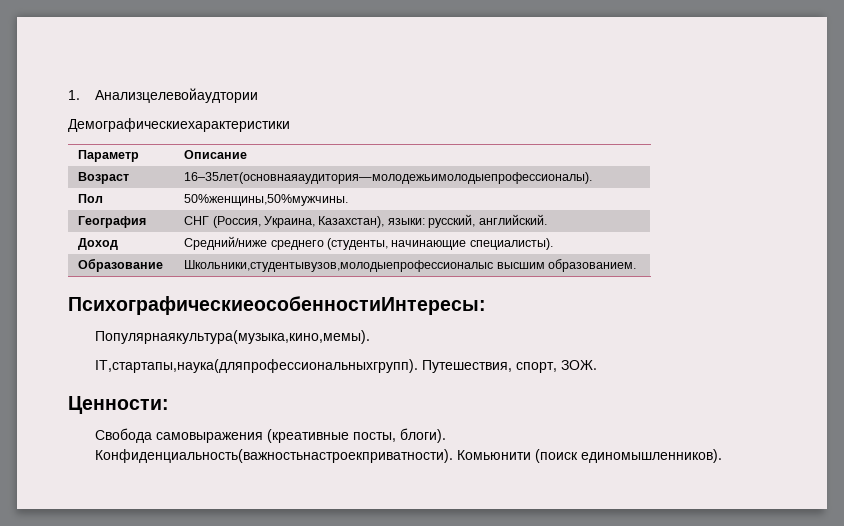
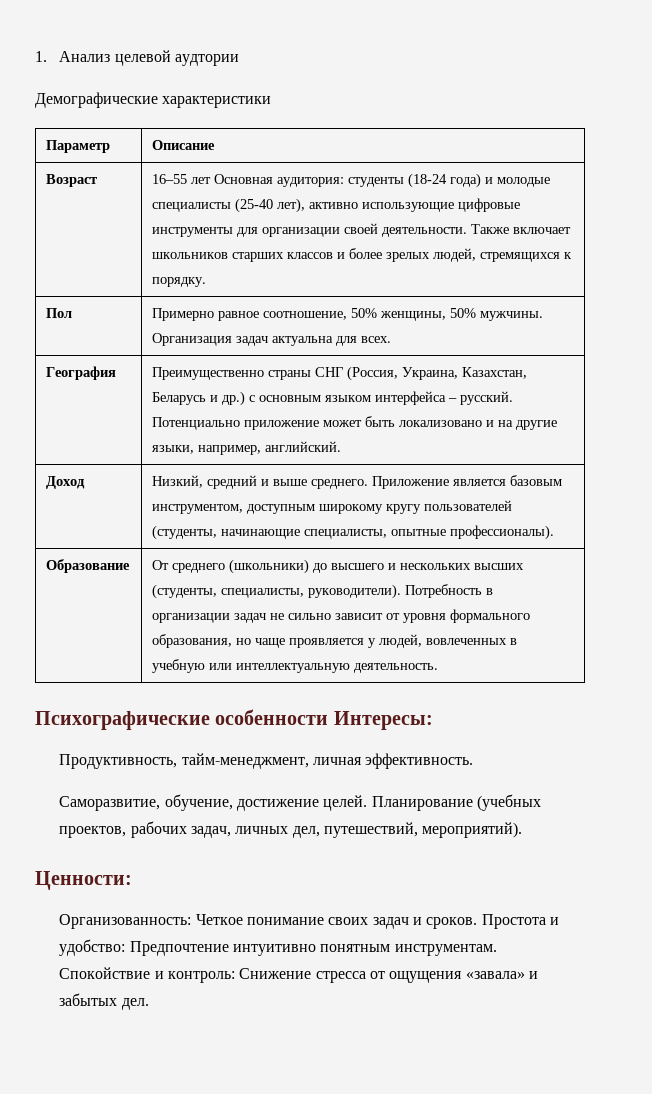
[95,88,259,103] [68,118,290,132] [78,150,140,162] [184,150,248,159] [78,172,130,184] [184,172,593,184] [78,194,104,203] [184,194,349,206] Анализцелевойаудтории // Демографическиехарактеристики // Параметр | Описание // Возраст | 16–35лет(основнаяаудитория—молодежьимолодыепрофессионалы). // Пол | 50%женщины,50%мужчины. -> [59,50,240,66] [35,92,272,108] [46,140,111,153] [152,140,216,150] [46,174,98,187] [152,173,551,188] [152,198,521,213] [152,223,572,237] [152,248,573,262] [152,277,207,287] [46,308,73,318] [152,308,544,321] [152,333,392,346] Анализ целевой аудтории // Демографические характеристики // Параметр | Описание // Возраст | 16–55 лет Основная аудитория: студенты (18-24 года) и молодые специалисты (25-40 лет), активно использующие цифровые инструменты для организации своей деятельности. Также включает школьников старших классов и более зрелых людей, стремящихся к порядку. // Пол | Примерно равное соотношение, 50% женщины, 50% мужчины. Организация задач актуальна для всех.
(147, 222) none -> [152,367,312,380] Преимущественно страны
[318,214,547,228] [78,238,119,250] [184,236,553,250] [78,258,164,272] [184,259,637,272] [68,296,486,315] [95,330,371,344] [95,359,598,373] [68,396,169,414] [95,428,447,443] [95,449,723,463] Казахстан), языки: русский, английский. // Доход | Средний/ниже среднего (студенты, начинающие специалисты). // Образование | Школьники,студентывузов,молодыепрофессионалыс высшим образованием. // ПсихографическиеособенностиИнтересы: // Популярнаякультура(музыка,кино,мемы). // IT,стартапы,наука(дляпрофессиональныхгрупп). Путешествия, спорт, ЗОЖ. // Ценности: // Свобода самовыражения (креативные посты, блоги). Конфиденциальность(важностьнастроекприватности). Комьюнити (поиск единомышленников). -> [462,367,528,379] [152,391,514,406] [152,416,558,430] [152,441,342,455] [46,476,86,489] [152,475,563,489] [152,500,513,514] [152,525,555,540] [46,559,131,573] [152,559,525,574] [152,584,494,599] [152,609,531,623] [152,634,518,648] [152,659,439,673] [35,709,433,730] [59,753,474,769] [59,794,541,811] [59,821,523,838] [35,871,132,890] [59,914,559,929] [59,939,497,956] [59,967,538,983] [59,993,149,1010] Казахстан, Беларусь и др.) с основным языком интерфейса – русский. Потенциально приложение может быть локализовано и на другие языки, например, английский. // Доход | Низкий, средний и выше среднего. Приложение является базовым инструментом, доступным широкому кругу пользователей (студенты, начинающие специалисты, опытные профессионалы). // Образование | От среднего (школьники) до высшего и нескольких высших (студенты, специалисты, руководители). Потребность в организации задач не сильно зависит от уровня формального образования, но чаще проявляется у людей, вовлеченных в учебную или интеллектуальную деятельность. // Психографические особенности Интересы: // Продуктивность, тайм-менеджмент, личная эффективность. // Саморазвитие, обучение, достижение целей. Планирование (учебных проектов, рабочих задач, личных дел, путешествий, мероприятий). // Ценности: // Организованность: Четкое понимание своих задач и сроков. Простота и удобство: Предпочтение интуитивно понятным инструментам. Спокойствие и контроль: Снижение стресса от ощущения «завала» и забытых дел.

